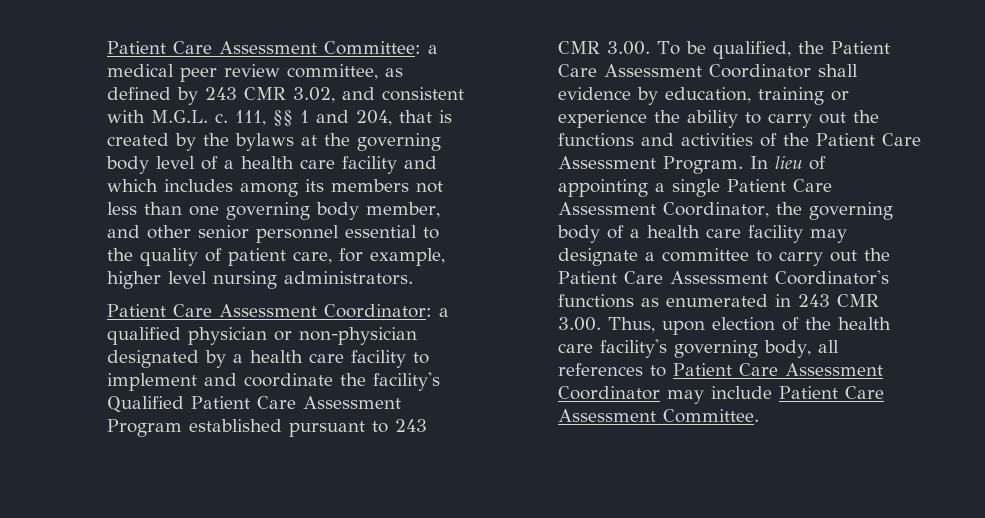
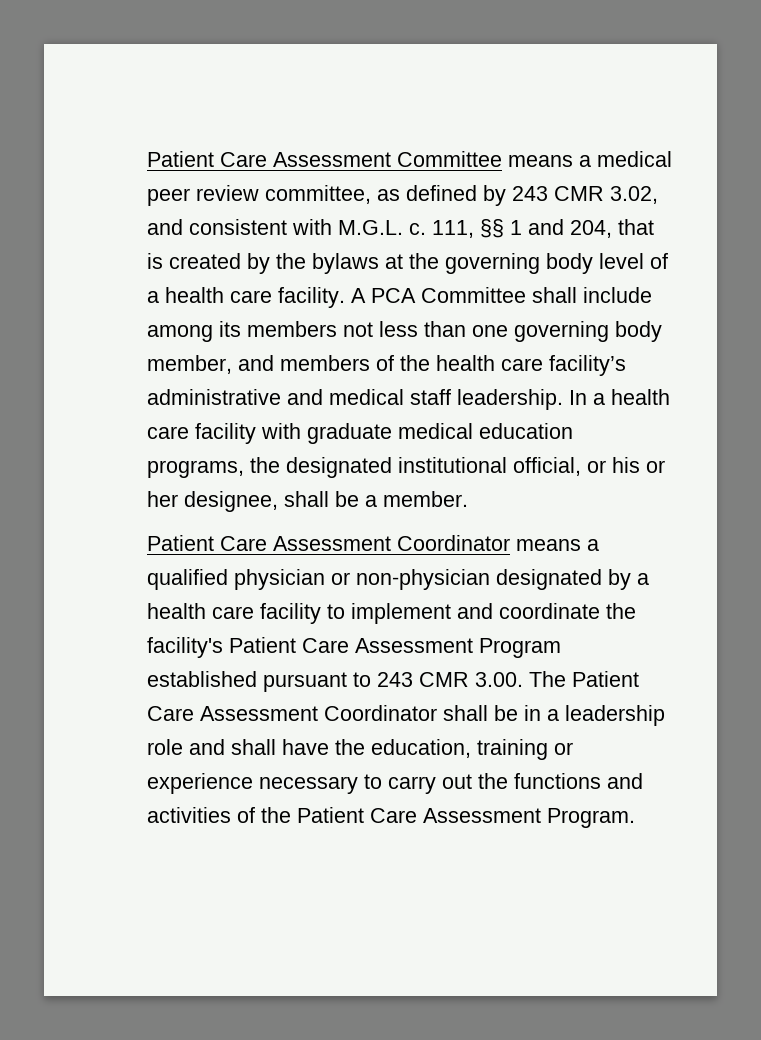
[106,41,421,55] Patient Care Assessment Committee: -> [146,151,573,167] Patient Care Assessment Committee means
[341,156,437,174] [106,179,233,192] facility and which includes -> [277,287,652,308] facility. A PCA Committee shall include
[146,225,439,243] [106,248,445,266] [106,271,413,289] [106,304,432,318] other senior personnel essential to the quality of patient care, for example, higher level nursing administrators. // Patient Care Assessment Coordinator: -> [279,355,626,376] [146,389,670,410] [146,423,573,444] [146,457,665,478] [146,491,468,512] [146,535,581,551] members of the health care facility’s administrative and medical staff leadership. In a health care facility with graduate medical education programs, the designated institutional official, or his or her designee, shall be a member. // Patient Care Assessment Coordinator means
[106,396,184,413] Qualified -> (223, 647) none
[656,41,824,59] To be qualified, the -> [528,671,566,687] The
[557,87,658,105] evidence by -> [493,705,665,726] [146,739,365,755] be in a leadership role and shall have the
[653,110,738,128] the ability -> [258,776,358,794] necessary
[749,156,826,170] [557,179,832,197] [557,202,893,220] [556,225,847,243] [557,248,890,266] [557,270,889,285] [557,294,879,308] [557,317,891,335] [557,339,839,358] [557,363,883,377] [557,386,884,404] [557,409,759,423] In lieu of appointing a single Patient Care Assessment Coordinator, the governing body of a health care facility may designate a committee to carry out the Patient Care Assessment Coordinator's functions as enumerated in 243 CMR 3.00. Thus, upon election of the health care facility's governing body, all references to Patient Care Assessment Coordinator may include Patient Care Assessment Committee. -> (635, 818) none

